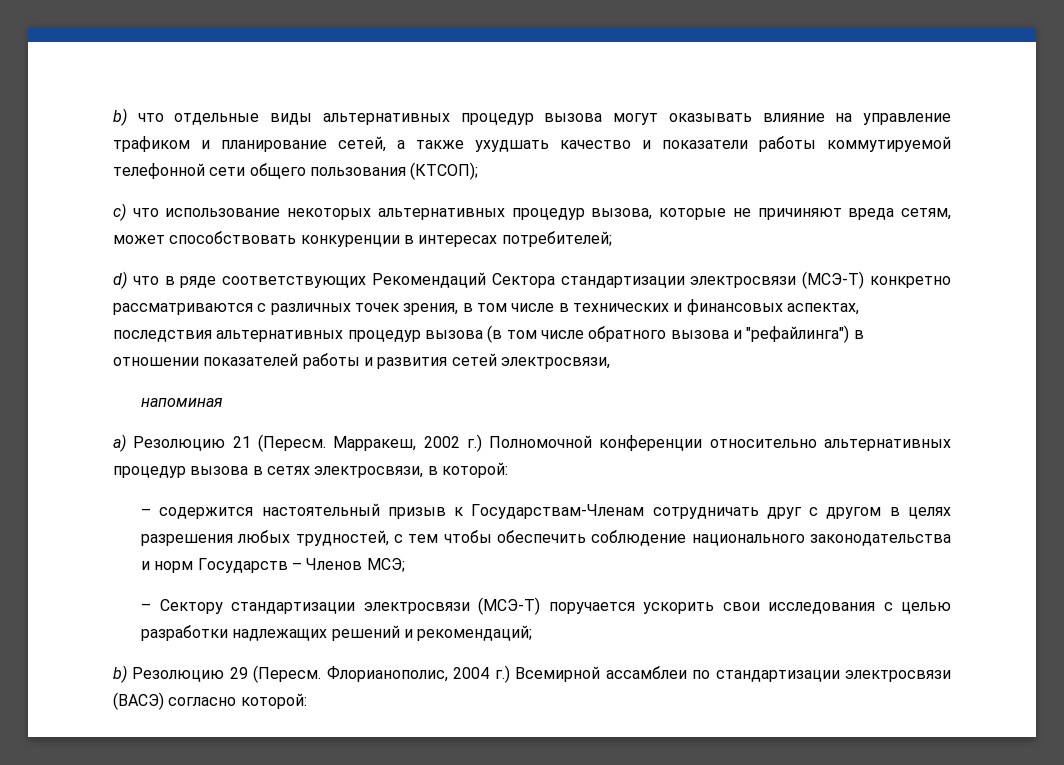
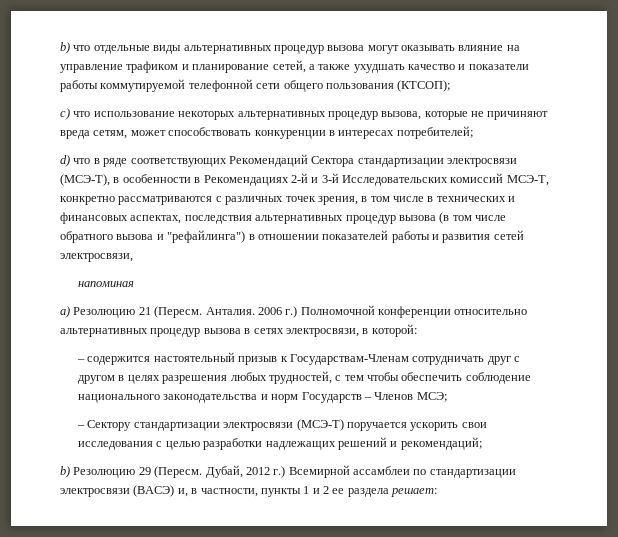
[802,271,865,289] (МСЭ-Т) -> [60,173,549,186] (МСЭ-Т), в особенности в Рекомендациях 2-й и 3-й Исследовательских комиссий МСЭ-Т,
[333,436,460,451] Марракеш, 2002 -> [205,307,282,315] Анталия. 2006
[326,666,490,682] Флорианополис, 2004 -> [205,465,270,478] Дубай, 2012
[168,693,307,709] согласно которой: -> [177,486,438,497] и, в частности, пункты 1 и 2 ее раздела решает:

